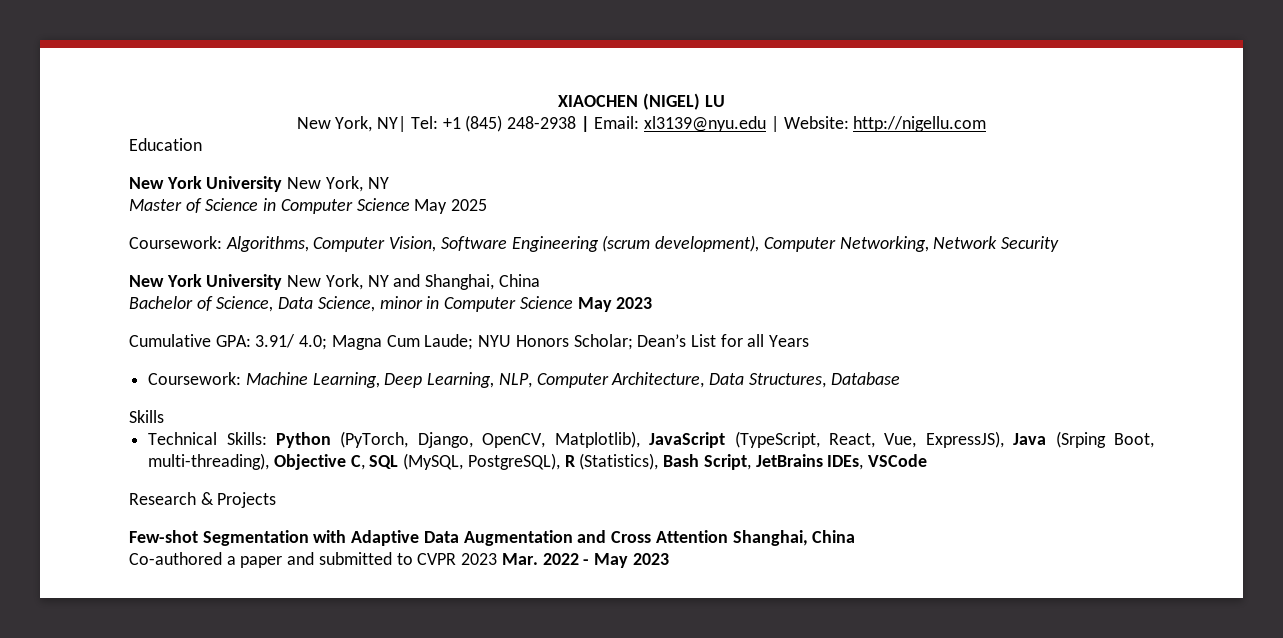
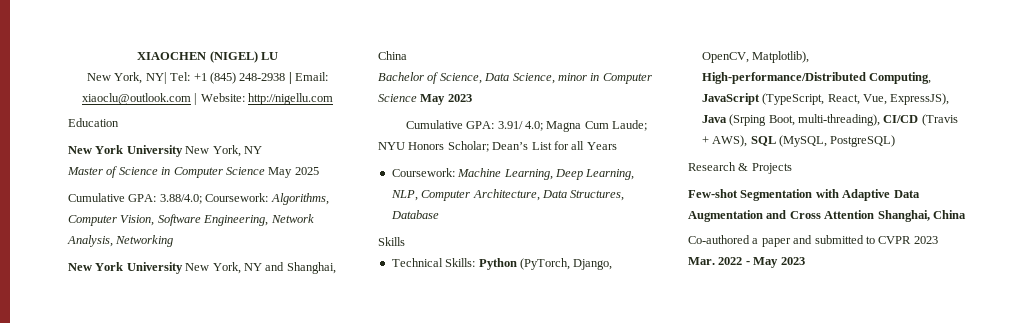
[644,116,767,132] xl3139@nyu.edu -> [81,93,191,105] xiaoclu@outlook.com
(488, 205) none -> [68,193,202,204] Cumulative GPA: 3.88/4.0;
[511,235,1059,252] Engineering (scrum development), Computer Networking, Network Security -> [203,214,314,226] [67,235,174,247] Engineering, Network Analysis, Networking
(640, 439) none -> [701,72,932,84] High-performance/Distributed Computing,
[273,453,927,470] Objective C, SQL (MySQL, PostgreSQL), R (Statistics), Bash Script, JetBrains IDEs, VSCode -> [883,114,958,126] [701,135,896,147] CI/CD (Travis + AWS), SQL (MySQL, PostgreSQL)

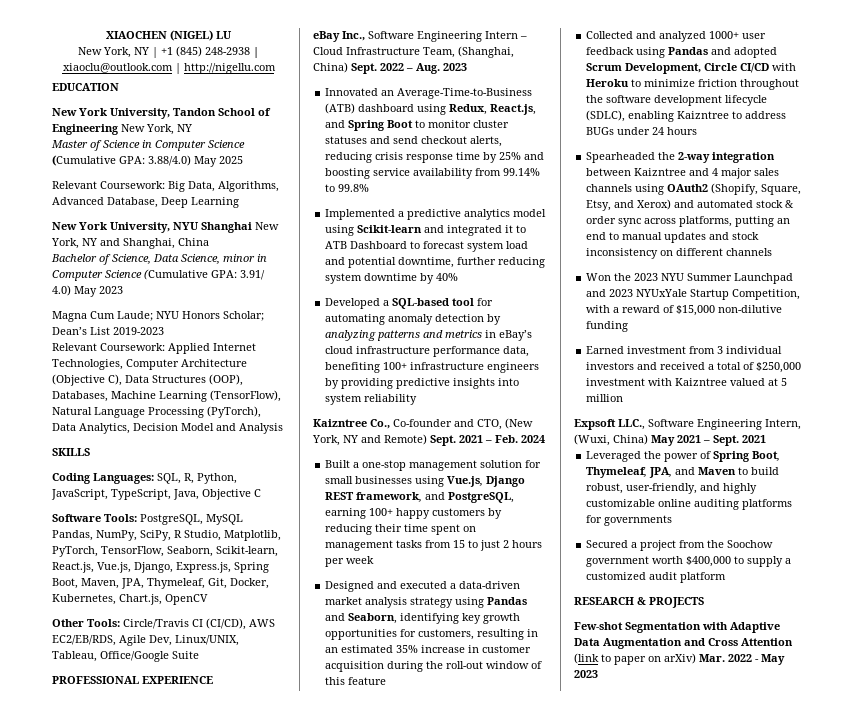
[145,72,191,84] NY| Tel: -> [134,47,158,58] NY |
[295,72,328,81] Email: -> (259, 52) none
[200,93,245,102] Website: -> (181, 68) none
[68,118,119,127] [68,145,183,157] Education // New York University -> [52,83,119,91] [52,108,271,119] [52,124,119,135] EDUCATION // New York University, Tandon School of Engineering
(265, 171) none -> [52,155,191,166] (Cumulative GPA: 3.88/4.0)
[68,193,329,205] [68,214,314,226] [67,235,174,247] [68,262,183,274] Cumulative GPA: 3.88/4.0; Coursework: Algorithms, Computer Vision, Software Engineering, Network Analysis, Networking // New York University -> [52,181,279,192] [52,197,239,208] [52,222,252,233] Relevant Coursework: Big Data, Algorithms, Advanced Database, Deep Learning // New York University, NYU Shanghai
[420,94,472,105] [405,120,543,131] May 2023 // Cumulative GPA: 3.91/ 4.0; -> [144,269,265,280] [52,285,123,297] (Cumulative GPA: 3.91/ 4.0) May 2023 //
[553,141,617,150] [391,168,635,180] [390,189,625,201] [390,210,439,219] [378,237,405,246] [391,258,613,270] [701,51,810,63] [701,72,932,84] [701,93,950,105] [701,114,958,126] [701,135,896,147] [688,162,792,174] for all Years // Coursework: Machine Learning, Deep Learning, NLP, Computer Architecture, Data Structures, Database // Skills // Technical Skills: Python (PyTorch, Django, OpenCV, Matplotlib), High-performance/Distributed Computing, JavaScript (TypeScript, React, Vue, ExpressJS), Java (Srping Boot, multi-threading), CI/CD (Travis + AWS), SQL (MySQL, PostgreSQL) // Research & Projects -> [113,327,164,335] [52,343,256,354] [52,359,247,370] [52,374,243,386] [52,390,281,402] [52,406,261,418] [52,423,283,434] [52,448,90,456] [52,473,237,484] [51,489,261,500] [52,514,243,525] [52,530,281,541] [52,546,278,557] [52,562,269,573] [52,578,269,589] [52,594,208,605] [52,618,275,630] [52,635,239,646] [52,651,199,662] [52,676,213,684] [313,31,527,42] [313,46,514,58] [313,62,467,74] [325,88,533,99] [325,103,537,115] [325,120,510,131] [325,136,503,147] [325,152,545,163] [325,168,541,179] [325,184,370,192] [325,209,547,220] [325,225,527,236] [325,241,529,252] [325,257,546,268] [325,273,459,284] [325,298,494,309] [325,314,502,325] [325,330,533,341] [325,346,530,357] [325,362,540,373] [325,378,520,389] [325,394,418,405] [313,418,533,430] [312,434,545,446] [325,460,542,471] [325,476,526,487] [325,492,515,503] [325,508,503,519] [325,524,477,535] [325,540,543,551] [325,556,375,567] [325,581,521,592] [325,597,528,608] [325,613,521,624] [325,629,539,640] [325,645,532,653] [325,661,543,672] [325,677,387,685] [586,31,767,42] [586,47,778,58] [586,63,797,74] [586,79,800,90] [586,95,768,106] [586,110,787,122] [586,127,698,135] [586,152,776,163] [586,168,780,179] [586,183,802,195] [586,199,795,211] [586,216,791,227] [586,232,760,243] [586,248,773,259] [586,273,794,284] [586,289,801,300] [586,305,783,316] [586,321,629,332] [586,346,783,354] [586,362,802,373] [586,378,788,386] [586,394,624,402] [574,419,801,430] [574,434,766,446] [586,451,781,462] [586,467,780,478] [586,483,758,494] [586,499,793,510] [586,515,673,526] [586,540,774,551] [586,556,792,567] [586,572,727,583] [574,597,704,608] 2019-2023 // Relevant Coursework: Applied Internet Technologies, Computer Architecture (Objective C), Data Structures (OOP), Databases, Machine Learning (TensorFlow), Natural Language Processing (PyTorch), Data Analytics, Decision Model and Analysis // SKILLS // Coding Languages: SQL, R, Python, JavaScript, TypeScript, Java, Objective C // Software Tools: PostgreSQL, MySQL Pandas, NumPy, SciPy, R Studio, Matplotlib, PyTorch, TensorFlow, Seaborn, Scikit-learn, React.js, Vue.js, Django, Express.js, Spring Boot, Maven, JPA, Thymeleaf, Git, Docker, Kubernetes, Chart.js, OpenCV // Other Tools: Circle/Travis CI (CI/CD), AWS EC2/EB/RDS, Agile Dev, Linux/UNIX, Tableau, Office/Google Suite // PROFESSIONAL EXPERIENCE // eBay Inc., Software Engineering Intern – Cloud Infrastructure Team, (Shanghai, China) Sept. 2022 – Aug. 2023 // Innovated an Average-Time-to-Business (ATB) dashboard using Redux, React.js, and Spring Boot to monitor cluster statuses and send checkout alerts, reducing crisis response time by 25% and boosting service availability from 99.14% to 99.8% // Implemented a predictive analytics model using Scikit-learn and integrated it to ATB Dashboard to forecast system load and potential downtime, further reducing system downtime by 40% // Developed a SQL-based tool for automating anomaly detection by analyzing patterns and metrics in eBay’s cloud infrastructure performance data, benefiting 100+ infrastructure engineers by providing predictive insights into system reliability // Kaizntree Co., Co-founder and CTO, (New York, NY and Remote) Sept. 2021 – Feb. 2024 // Built a one-stop management solution for small businesses using Vue.js, Django REST framework, and PostgreSQL, earning 100+ happy customers by reducing their time spent on management tasks from 15 to just 2 hours per week // Designed and executed a data-driven market analysis strategy using Pandas and Seaborn, identifying key growth opportunities for customers, resulting in an estimated 35% increase in customer acquisition during the roll-out window of this feature // Collected and analyzed 1000+ user feedback using Pandas and adopted Scrum Development, Circle CI/CD with Heroku to minimize friction throughout the software development lifecycle (SDLC), enabling Kaizntree to address BUGs under 24 hours // Spearheaded the 2-way integration between Kaizntree and 4 major sales channels using OAuth2 (Shopify, Square, Etsy, and Xerox) and automated stock & order sync across platforms, putting an end to manual updates and stock inconsistency on different channels // Won the 2023 NYU Summer Launchpad and 2023 NYUxYale Startup Competition, with a reward of $15,000 non-dilutive funding // Earned investment from 3 individual investors and received a total of $250,000 investment with Kaizntree valued at 5 million // Expsoft LLC., Software Engineering Intern, (Wuxi, China) May 2021 – Sept. 2021 // Leveraged the power of Spring Boot, Thymeleaf, JPA, and Maven to build robust, user-friendly, and highly customizable online auditing platforms for governments // Secured a project from the Soochow government worth $400,000 to supply a customized audit platform // RESEARCH & PROJECTS
[877,210,966,222] [688,235,938,247] Shanghai, China // Co-authored a paper and submitted to CVPR 2023 -> [574,653,696,665] (link to paper on arXiv)

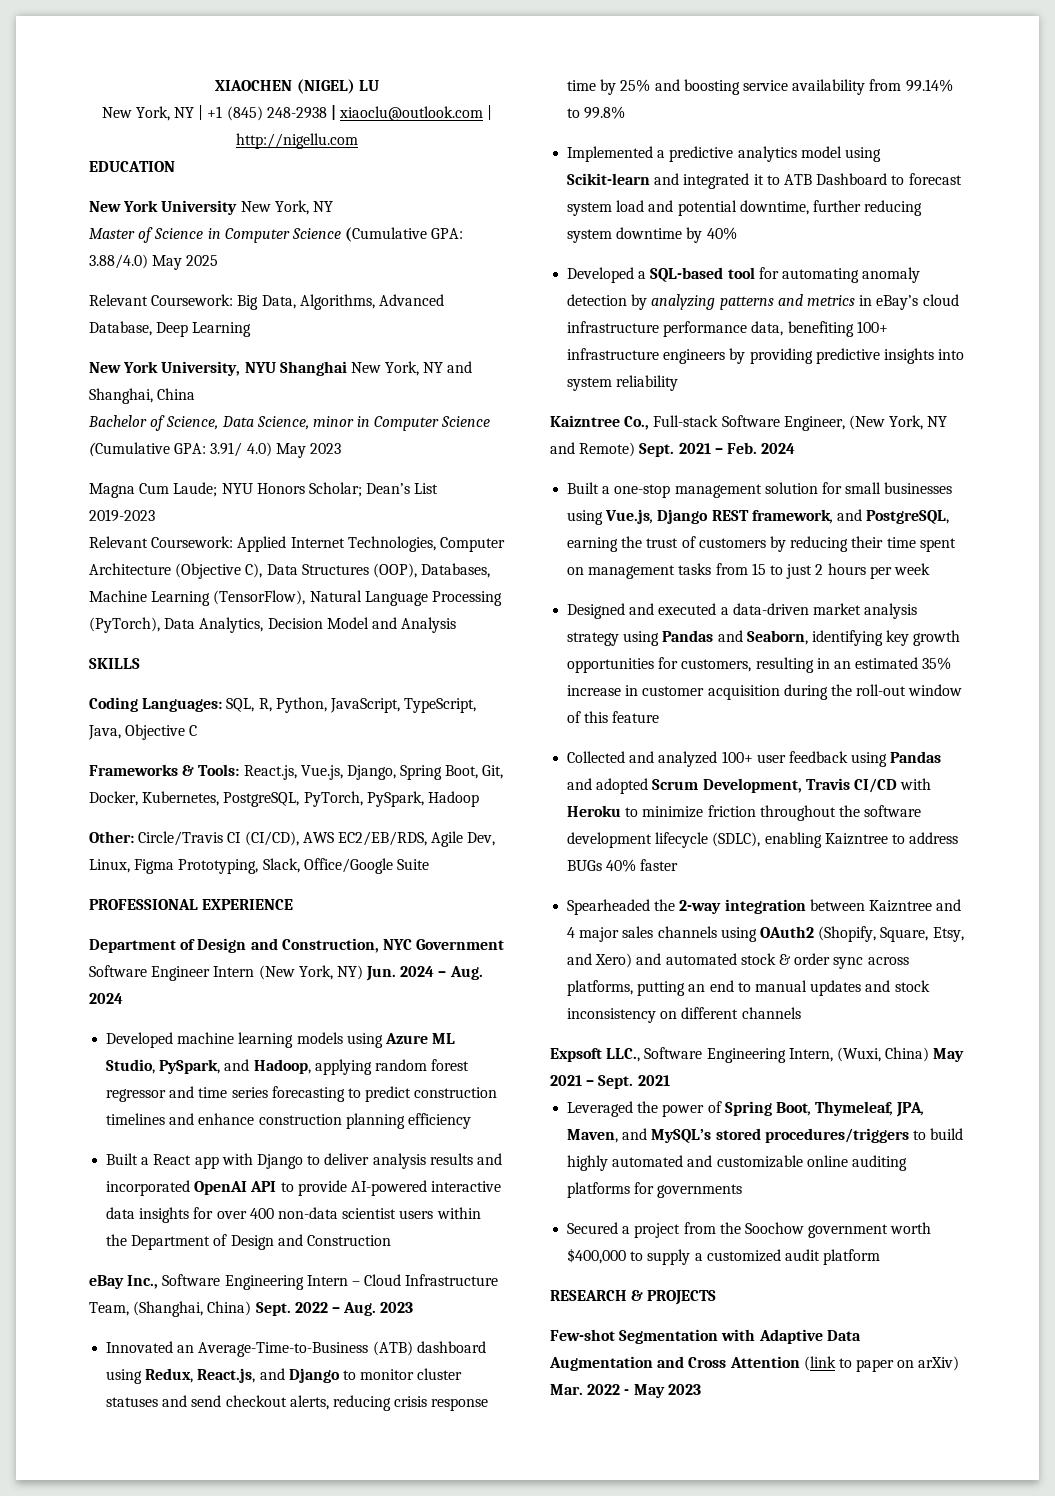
[110,108,271,119] [52,124,119,135] University, Tandon School of Engineering -> [161,200,238,215] University
[52,514,243,525] [52,530,281,541] [52,546,278,557] Software Tools: PostgreSQL, MySQL Pandas, NumPy, SciPy, R Studio, Matplotlib, PyTorch, TensorFlow, Seaborn, Scikit-learn, -> [89,764,240,776] Frameworks & Tools:
[176,562,269,573] [52,578,269,589] [52,594,208,605] [52,619,120,627] Express.js, Spring Boot, Maven, JPA, Thymeleaf, Git, Docker, Kubernetes, Chart.js, OpenCV // Other Tools: -> [400,765,504,780] [89,791,479,807] [89,831,134,843] Spring Boot, Git, Docker, Kubernetes, PostgreSQL, PyTorch, PySpark, Hadoop // Other:
[175,635,239,646] [52,651,97,662] Linux/UNIX, Tableau, -> [89,858,300,874] Linux, Figma Prototyping, Slack,
(213, 680) none -> [89,938,505,953] [89,965,483,981] [89,993,123,1004] [106,1032,456,1048] [106,1059,470,1075] [106,1086,498,1102] [106,1113,471,1129] [106,1153,502,1169] [106,1180,502,1196] [106,1207,481,1223] [106,1234,391,1250] // Department of Design and Construction, NYC Government Software Engineer Intern (New York, NY) Jun. 2024 – Aug. 2024 // Developed machine learning models using Azure ML Studio, PySpark, and Hadoop, applying random forest regressor and time series forecasting to predict construction timelines and enhance construction planning efficiency // Built a React app with Django to deliver analysis results and incorporated OpenAI API to provide AI-powered interactive data insights for over 400 non-data scientist users within the Department of Design and Construction
[348,120,414,131] Spring Boot -> [288,1368,340,1383] Django
[393,419,502,430] Co-founder and CTO, -> [653,415,845,431] Full-stack Software Engineer,
[369,508,431,519] 100+ happy -> [621,536,696,548] the trust of
[709,31,740,39] 1000+ -> [721,751,753,763] 100+
[704,63,738,71] Circle -> [805,778,850,790] Travis
[617,127,698,135] under 24 hours -> [606,859,679,872] 40% faster
[637,199,672,210] Xerox) -> [595,953,633,968] Xero)
[586,273,794,284] [586,289,801,300] [586,305,783,316] [586,321,629,332] [586,346,783,354] [586,362,802,373] [586,378,788,386] [586,394,624,402] // Won the 2023 NYU Summer Launchpad and 2023 NYUxYale Startup Competition, with a reward of $15,000 non-dilutive funding // Earned investment from 3 individual investors and received a total of $250,000 investment with Kaizntree valued at 5 million -> (801, 1013) none
[675,467,780,475] [586,483,758,494] and Maven to build robust, user-friendly, and highly -> [567,1128,964,1143] [567,1155,713,1171] Maven, and MySQL’s stored procedures/triggers to build highly automated and

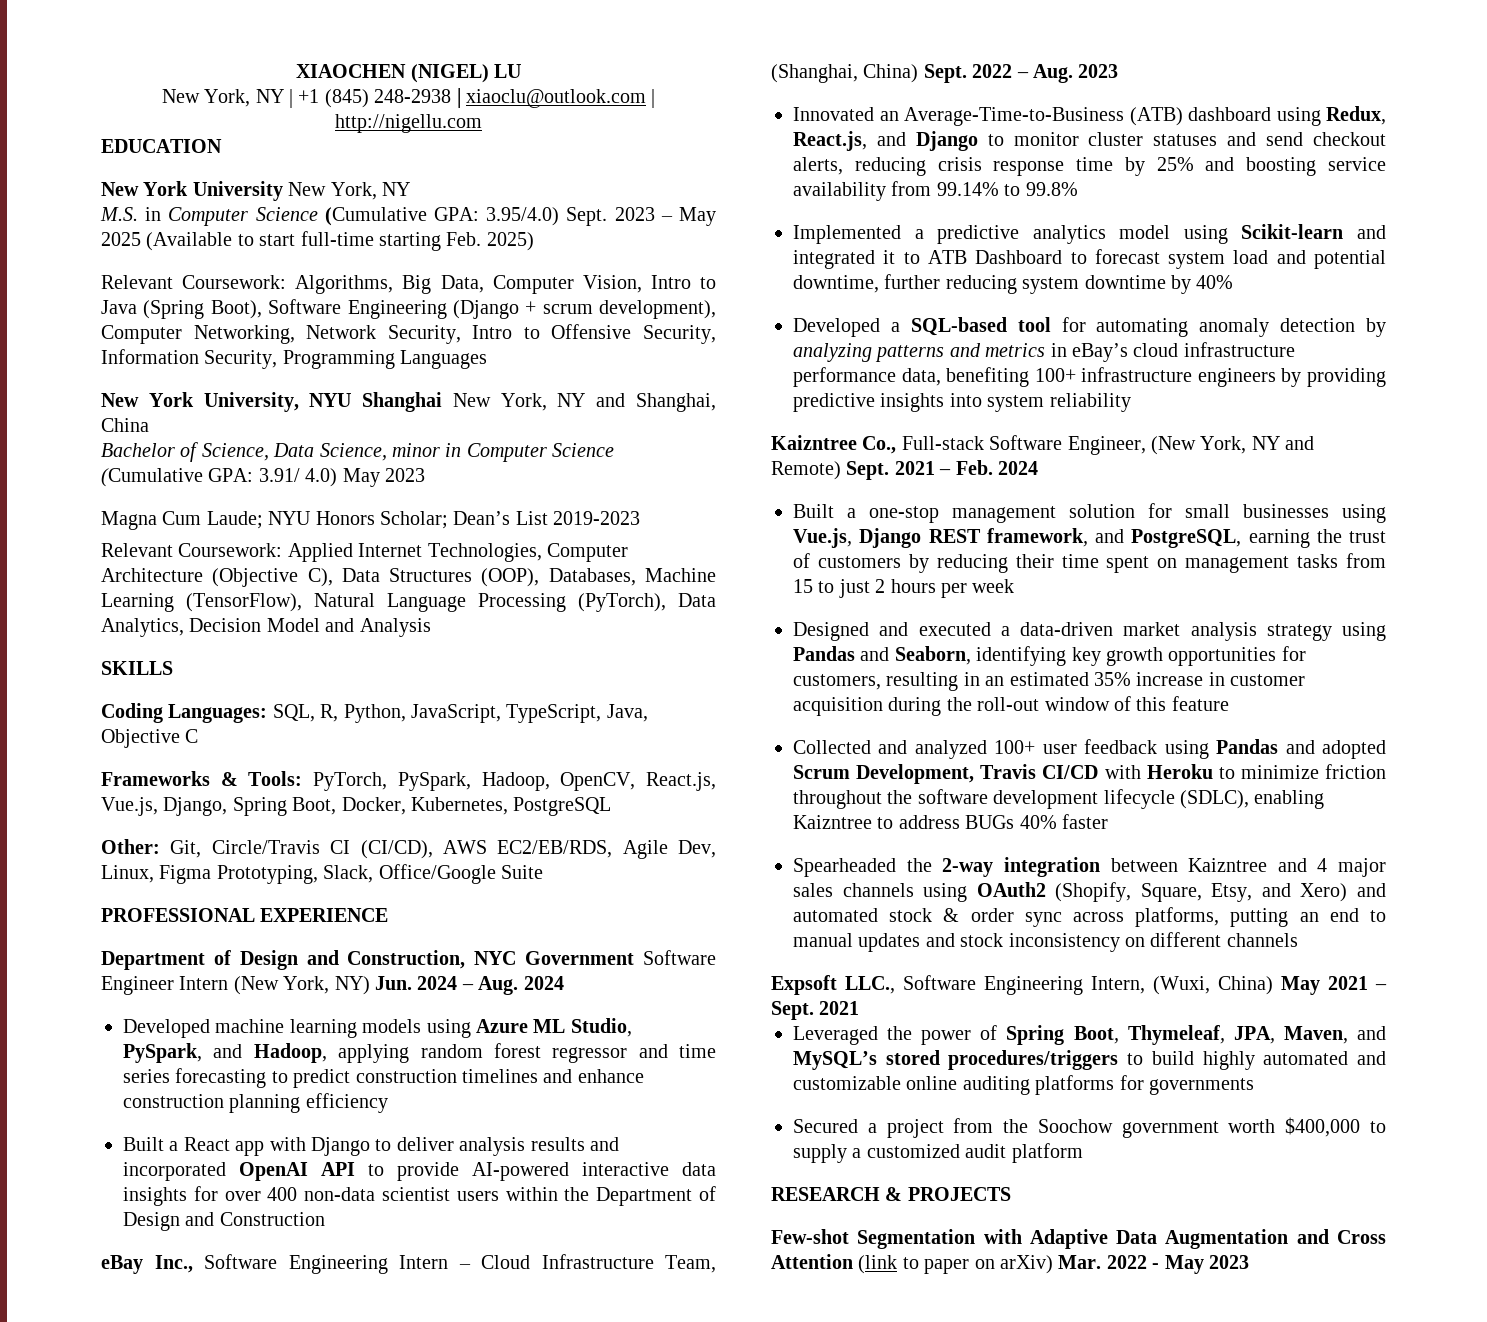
[89,227,464,243] [89,254,219,270] [89,294,234,306] Master of Science in Computer Science (Cumulative GPA: 3.88/4.0) May 2025 // Relevant Coursework: -> [100,207,716,226] [101,231,534,251] [101,275,394,294] M.S. in Computer Science (Cumulative GPA: 3.95/4.0) Sept. 2023 – May 2025 (Available to start full-time starting Feb. 2025) // Relevant Coursework: Algorithms,
[299,294,444,310] [89,321,252,337] Algorithms, Advanced Database, Deep Learning -> [492,275,716,294] [101,299,716,319] [101,324,716,344] [101,349,488,369] Computer Vision, Intro to Java (Spring Boot), Software Engineering (Django + scrum development), Computer Networking, Network Security, Intro to Offensive Security, Information Security, Programming Languages
(240, 770) none -> [313,772,636,791] PyTorch, PySpark, Hadoop, OpenCV,
[482,765,504,779] Git, -> (337, 806) none
[223,791,479,807] PostgreSQL, PyTorch, PySpark, Hadoop -> [513,797,612,816] PostgreSQL
(134, 837) none -> [170,840,202,858] Git,

